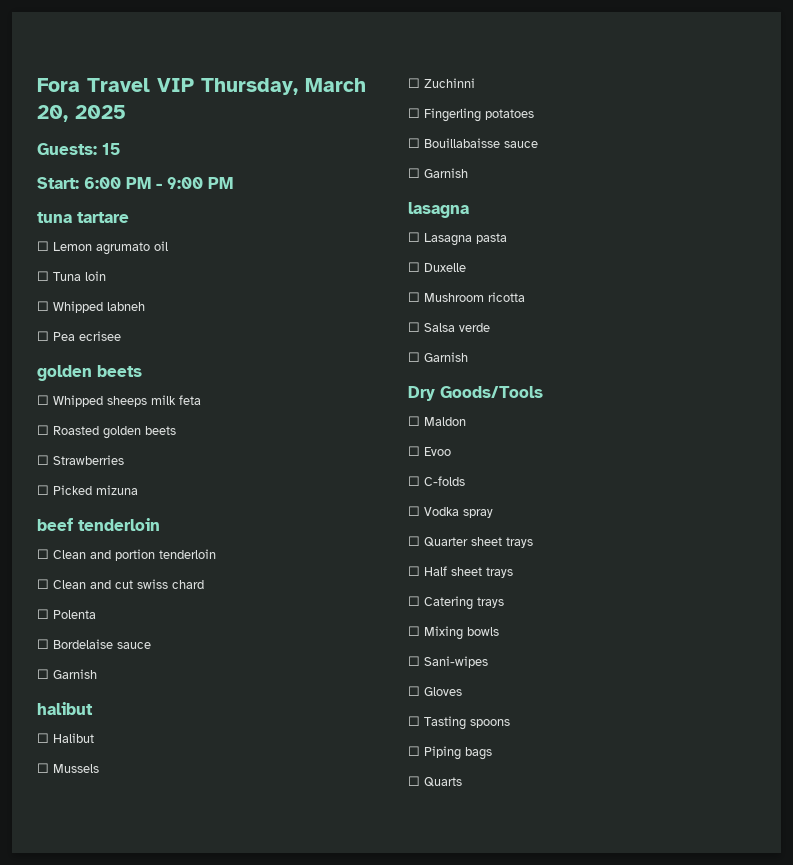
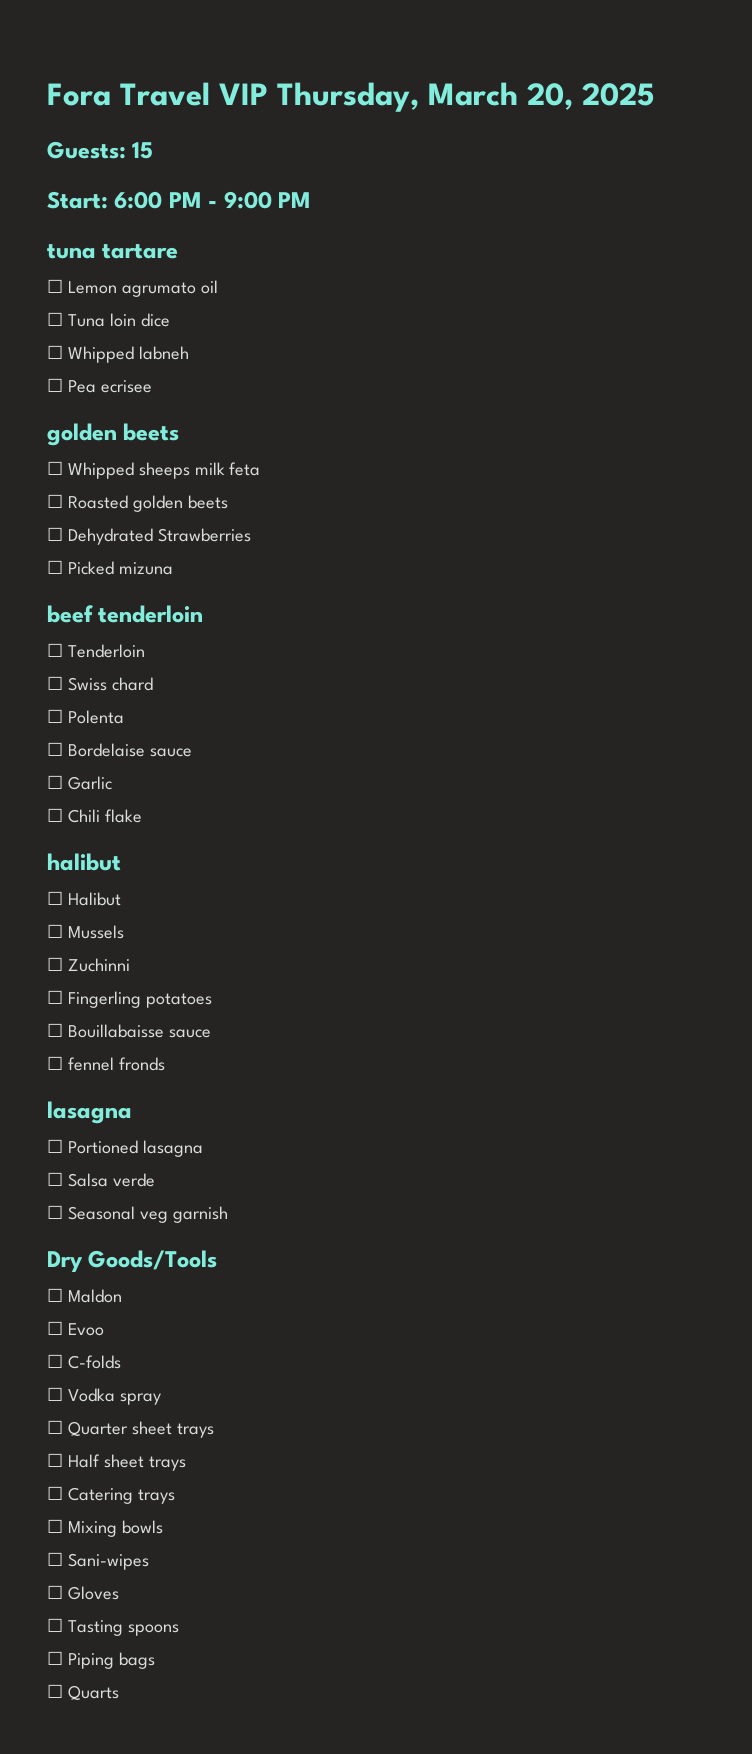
(106, 276) none -> [140,313,170,327] dice
(49, 460) none -> [67,528,153,545] Dehydrated
[53,549,216,561] [37,579,168,589] Clean and portion tenderloin // ☐ Clean and cut swiss -> [67,644,145,658] [47,676,107,691] Tenderloin // ☐ Swiss
[53,669,97,679] Garnish -> [67,776,112,790] [47,808,142,823] Garlic // ☐ Chili flake
[424,168,468,178] [408,202,469,218] [408,232,507,246] [408,262,466,272] [408,292,525,302] Garnish // lasagna // ☐ Lasagna pasta // ☐ Duxelle // ☐ Mushroom ricotta -> [67,1057,165,1071] [47,1101,132,1124] [47,1139,203,1157] fennel fronds // lasagna // ☐ Portioned lasagna
[424,352,468,362] Garnish -> [67,1206,228,1223] Seasonal veg garnish

